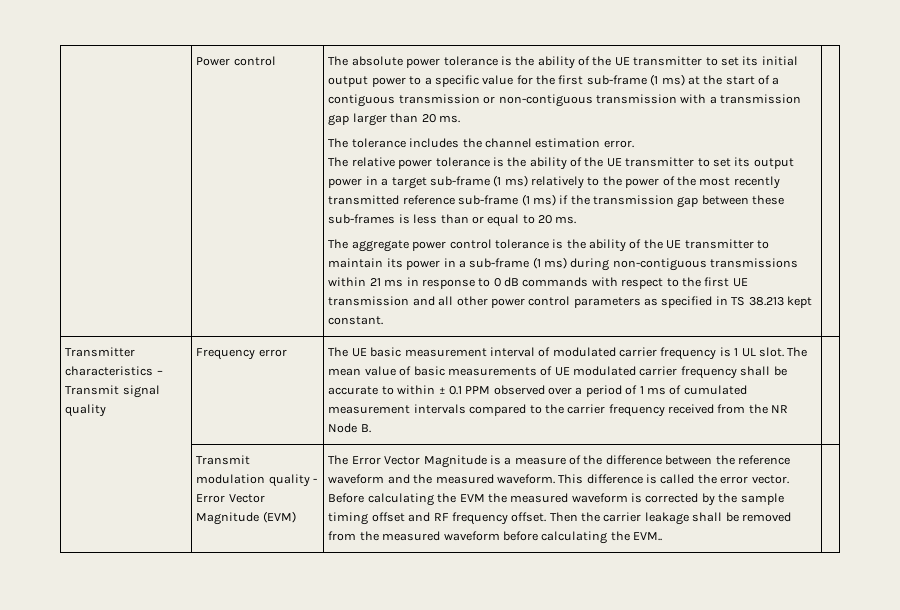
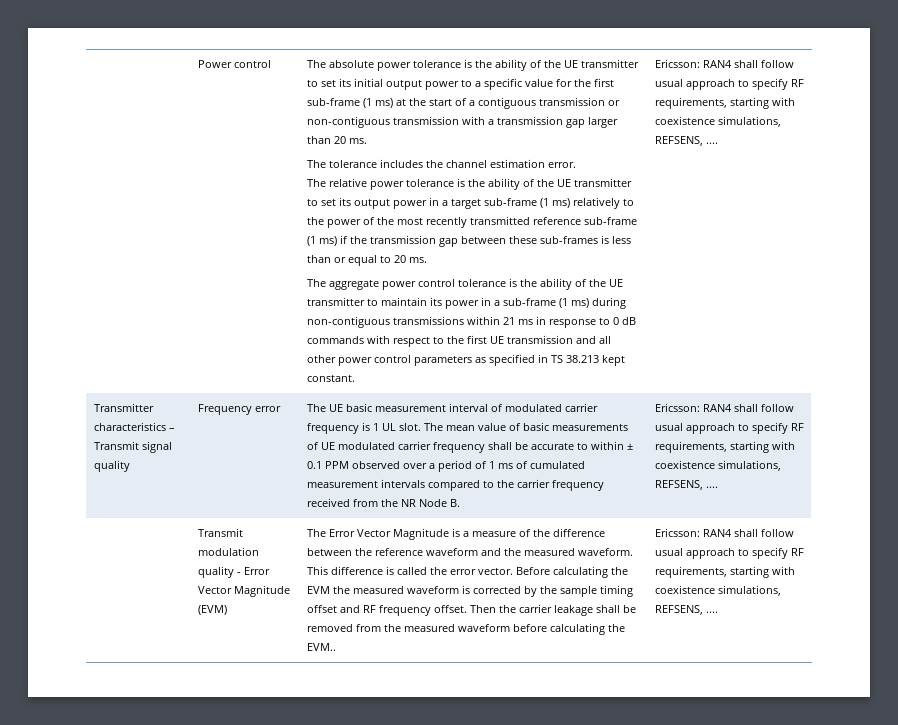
(384, 320) none -> [654,59,794,68] [654,78,804,90] [654,97,795,109] [654,116,781,127] [654,136,718,146] Ericsson: RAN4 shall follow usual approach to specify RF requirements, starting with coexistence simulations, REFSENS, ....
(371, 428) none -> [654,403,794,412] [654,422,804,434] [654,441,795,453] [654,460,781,471] [654,480,718,490] Ericsson: RAN4 shall follow usual approach to specify RF requirements, starting with coexistence simulations, REFSENS, ....
(663, 536) none -> [654,528,794,537] [654,547,804,559] [654,566,795,578] [654,585,781,596] [654,605,718,615] Ericsson: RAN4 shall follow usual approach to specify RF requirements, starting with coexistence simulations, REFSENS, ....

